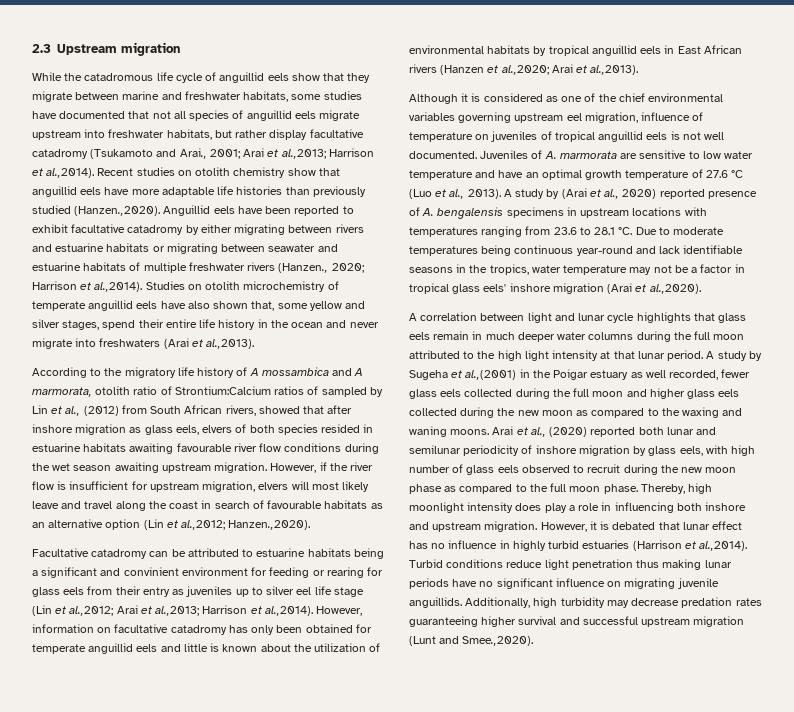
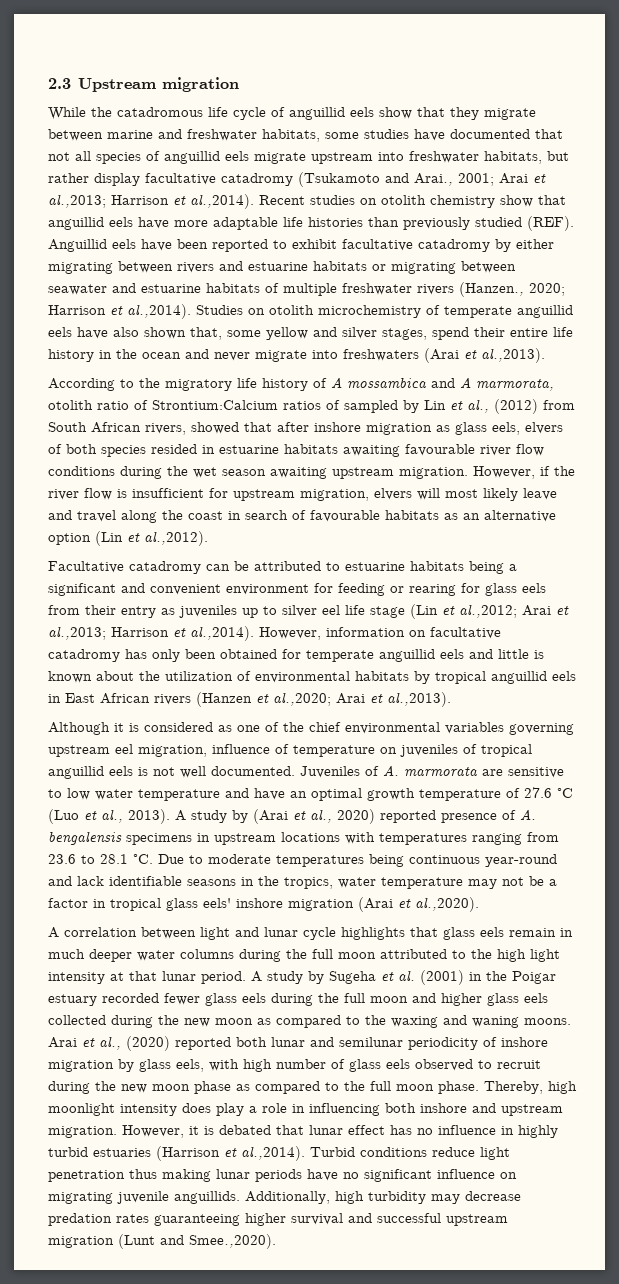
[74,206,161,216] (Hanzen.,2020). -> [527,216,574,231] (REF).
[181,520,311,530] al.,2012; Hanzen.,2020). -> [144,531,208,546] al.,2012).
[123,567,179,576] convinient -> [150,584,221,595] convenient
[465,370,517,380] al.,(2001) -> [398,970,464,985] al. (2001)
[630,370,719,380] as well recorded, -> [102,993,159,1003] recorded
[464,389,513,397] collected -> (266, 998) none

